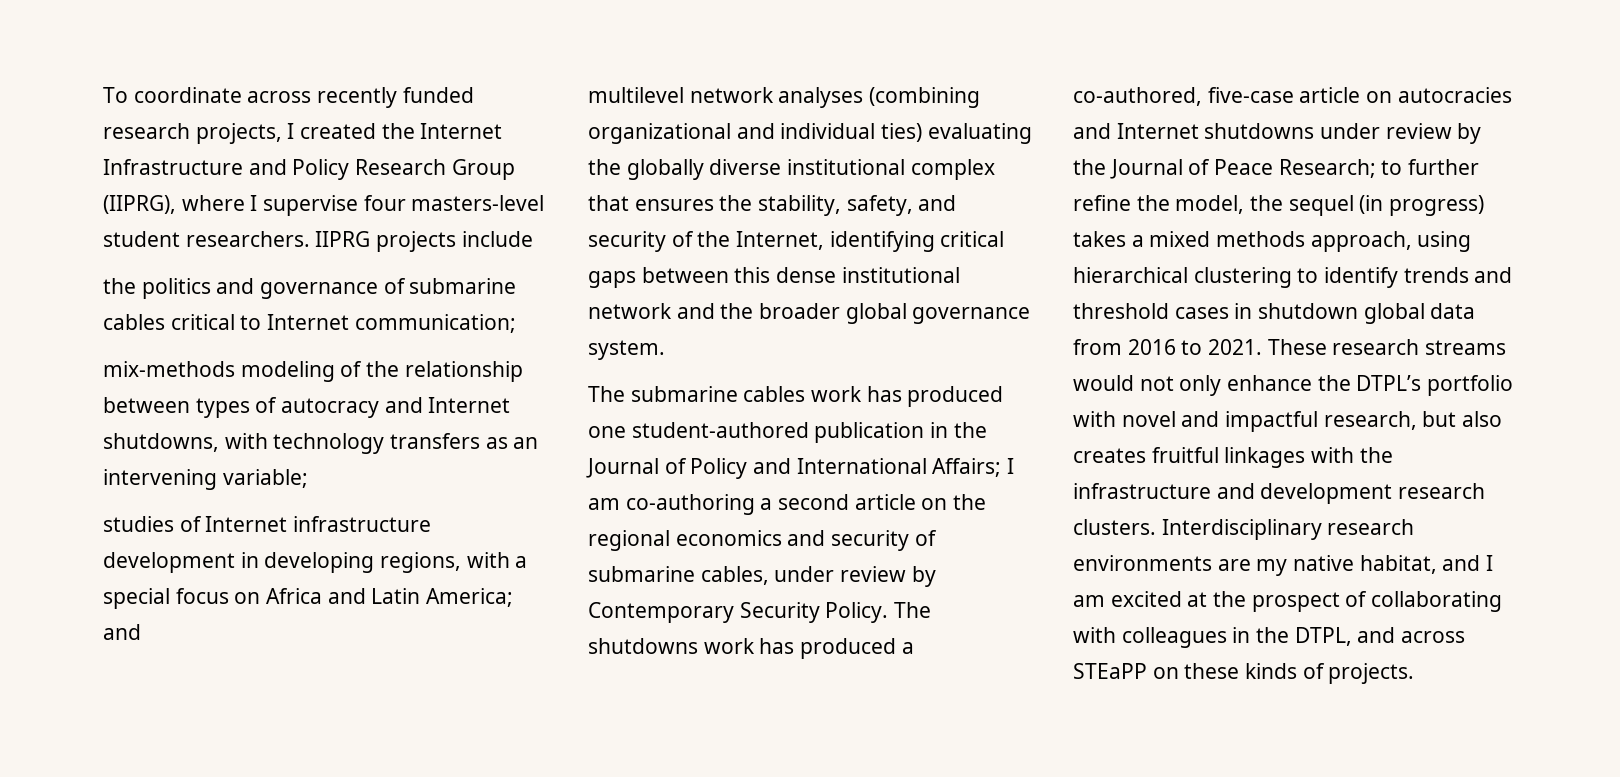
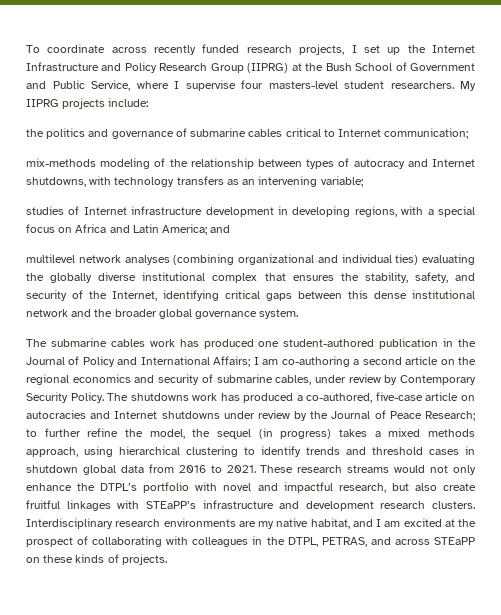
[300,123,377,139] created -> [363,45,401,55] set up
[103,195,176,214] (IIPRG), -> [247,62,475,73] [26,80,130,91] (IIPRG) at the Bush School of Government and Public Service,
(310, 239) none -> [460,81,476,91] My
[461,231,533,247] include -> [108,98,149,107] include:
[1073,448,1146,463] creates -> [442,483,476,491] create
[1359,447,1393,463] the -> [145,501,196,509] STEaPP’s
(1352, 636) none -> [321,537,367,547] PETRAS,

